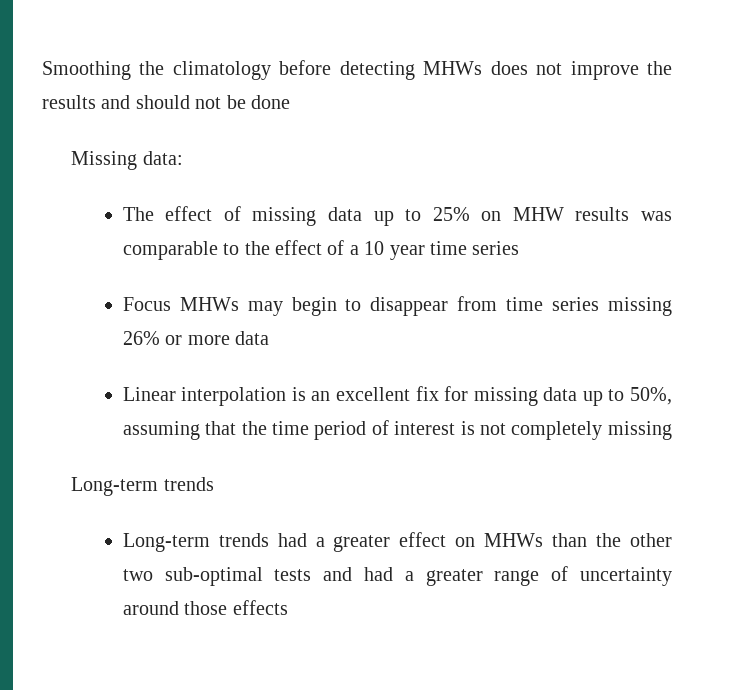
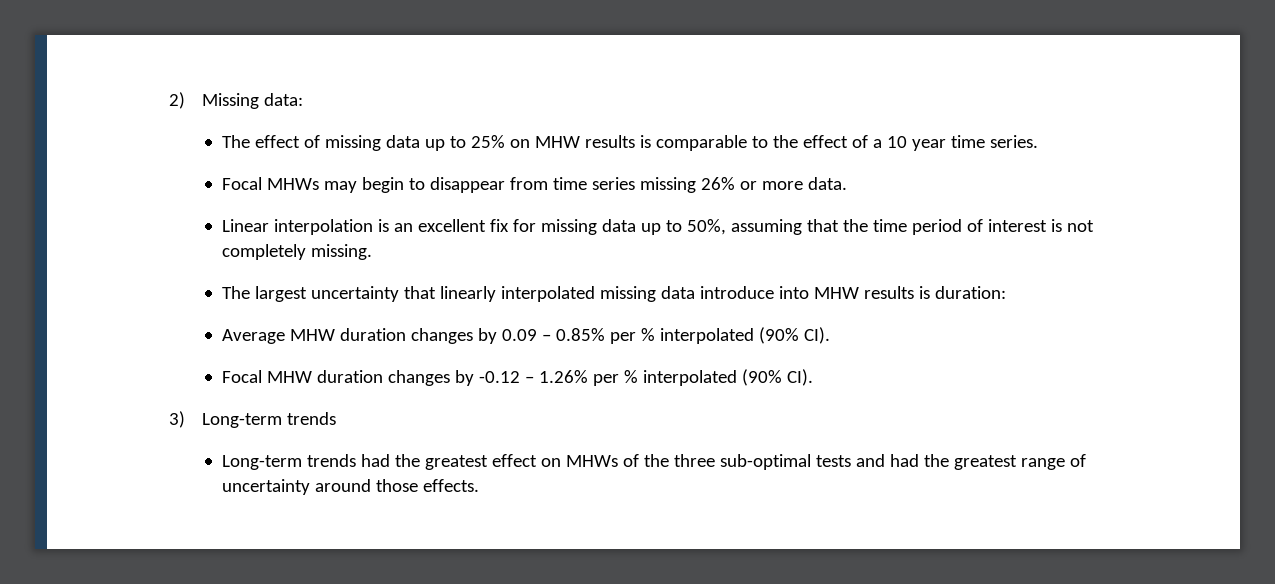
[42,60,672,80] [42,95,290,109] Smoothing the climatology before detecting MHWs does not improve the results and should not be done // -> [168,92,185,109] 2)
[640,211,672,221] was -> [639,135,651,148] is
[472,241,520,255] [122,297,171,311] series // Focus -> [989,135,1038,148] [222,177,263,190] series. // Focal
[234,331,269,345] data -> [807,177,847,190] data.
[607,421,672,440] missing // -> [311,244,373,260] [222,286,1006,302] [222,327,830,344] [222,369,813,386] [168,411,185,428] missing. // The largest uncertainty that linearly interpolated missing data introduce into MHW results is duration: // Average MHW duration changes by 0.09 – 0.85% per % interpolated (90% CI). // Focal MHW duration changes by -0.12 – 1.26% per % interpolated (90% CI). // 3)
[315,535,391,552] a greater -> [395,454,489,470] the greatest
[552,533,672,547] [122,569,153,581] than the other two -> [623,454,716,467] of the three
[404,569,483,586] a greater -> [923,454,1017,470] the greatest
[232,600,288,615] effects -> [423,479,480,492] effects.

